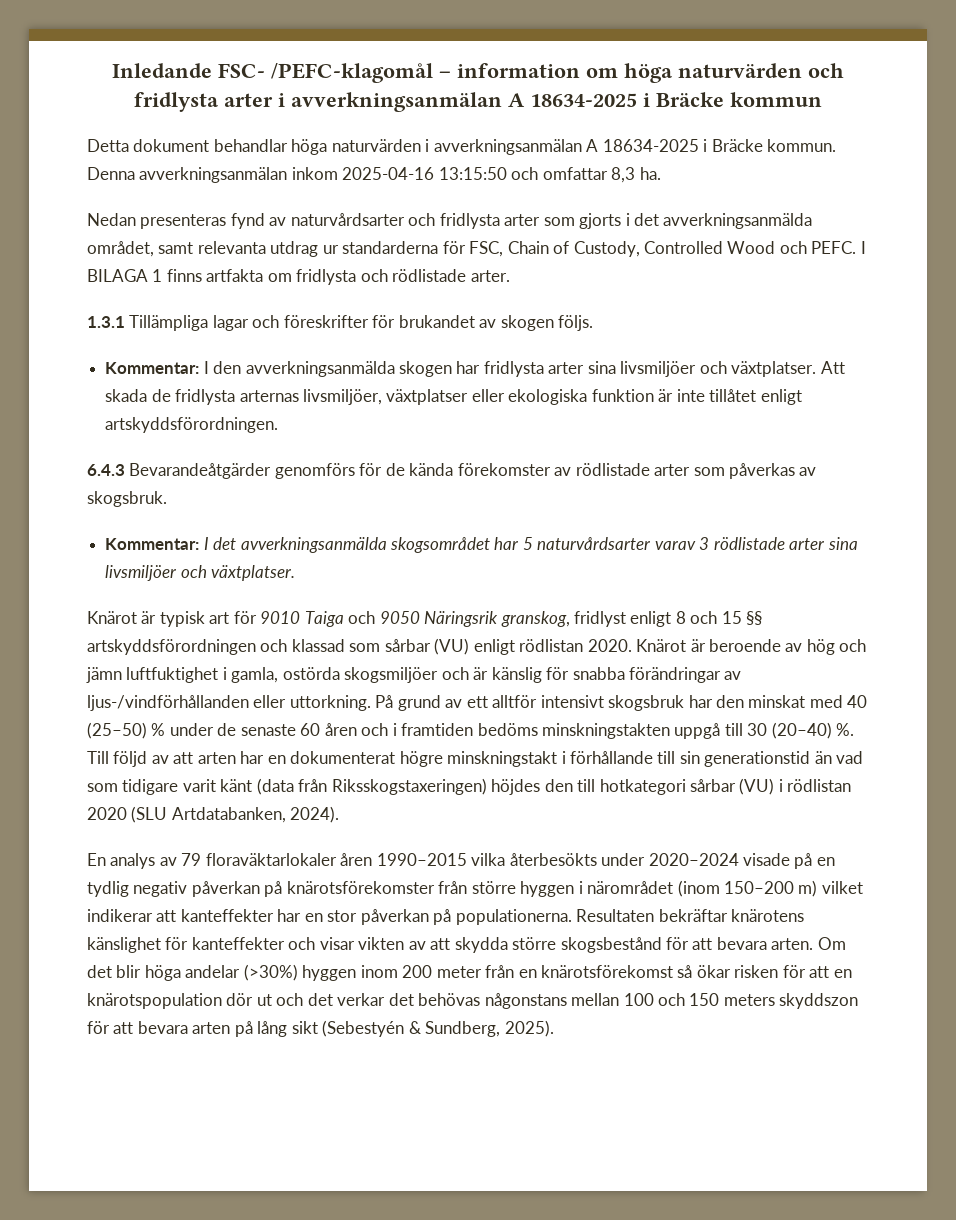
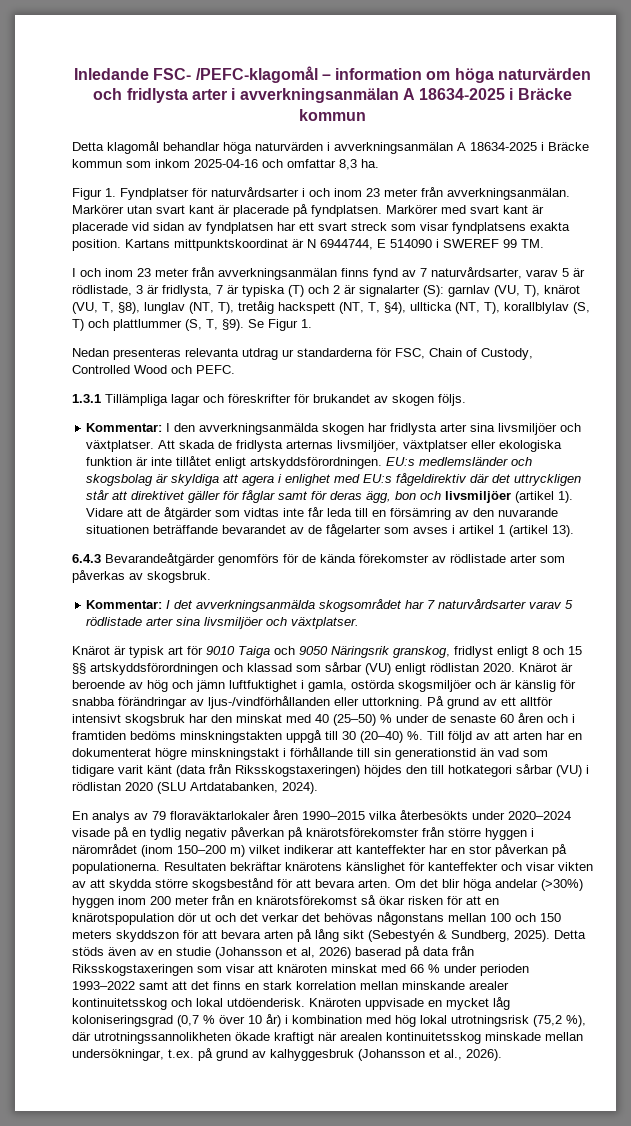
[133,139,210,152] dokument -> [107,141,159,154] klagomål
[767,139,837,152] [87,167,288,183] kommun. Denna avverkningsanmälan -> [72,159,151,168] kommun som
[438,167,507,180] 13:15:50 -> (258, 163) none
[87,213,813,229] [87,241,194,257] Nedan presenteras fynd av naturvårdsarter och fridlysta arter som gjorts i det avverkningsanmälda området, samt -> [72,187,570,200] [72,204,544,217] [72,222,570,234] [72,239,544,251] [72,267,585,280] [72,285,580,297] [72,301,590,314] [72,319,312,331] [72,348,181,360] Figur 1. Fyndplatser för naturvårdsarter i och inom 23 meter från avverkningsanmälan. Markörer utan svart kant är placerade på fyndplatsen. Markörer med svart kant är placerade vid sidan av fyndplatsen har ett svart streck som visar fyndplatsens exakta position. Kartans mittpunktskoordinat är N 6944744, E 514090 i SWEREF 99 TM. // I och inom 23 meter från avverkningsanmälan finns fynd av 7 naturvårdsarter, varav 5 är rödlistade, 3 är fridlysta, 7 är typiska (T) och 2 är signalarter (S): garnlav (VU, T), knärot (VU, T, §8), lunglav (NT, T), tretåig hackspett (NT, T, §4), ullticka (NT, T), korallblylav (S, T) och plattlummer (S, T, §9). Se Figur 1. // Nedan presenteras
[860,241,866,254] [87,269,510,285] I BILAGA 1 finns artfakta om fridlysta och rödlistade arter. -> (235, 369) none
(279, 425) none -> [386,457,533,466] [86,473,582,486] [86,490,574,503] [86,507,559,520] [86,524,575,537] EU:s medlemsländer och skogsbolag är skyldiga att agera i enlighet med EU:s fågeldirektiv där det uttryckligen står att direktivet gäller för fåglar samt för deras ägg, bon och livsmiljöer (artikel 1). Vidare att de åtgärder som vidtas inte får leda till en försämring av den nuvarande situationen beträffande bevarandet av de fågelarter som avses i artikel 1 (artikel 13).
[522,537,533,550] 5 -> [427,600,436,609] 7
[699,537,710,550] 3 -> [565,600,574,609] 5
(554, 1028) none -> [554,930,586,939] [72,946,474,959] [72,964,529,976] [72,981,509,990] [72,997,510,1010] [72,1014,586,1027] [72,1032,583,1044] [72,1048,502,1061] Detta stöds även av en studie (Johansson et al, 2026) baserad på data från Riksskogstaxeringen som visar att knäroten minskat med 66 % under perioden 1993–2022 samt att det finns en stark korrelation mellan minskande arealer kontinuitetsskog och lokal utdöenderisk. Knäroten uppvisade en mycket låg koloniseringsgrad (0,7 % över 10 år) i kombination med hög lokal utrotningsrisk (75,2 %), där utrotningssannolikheten ökade kraftigt när arealen kontinuitetsskog minskade mellan undersökningar, t.ex. på grund av kalhyggesbruk (Johansson et al., 2026).

